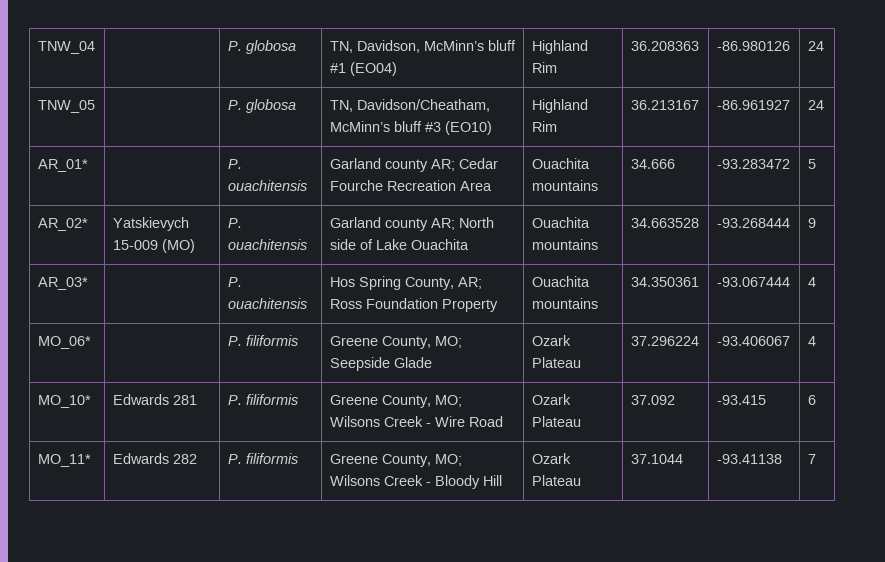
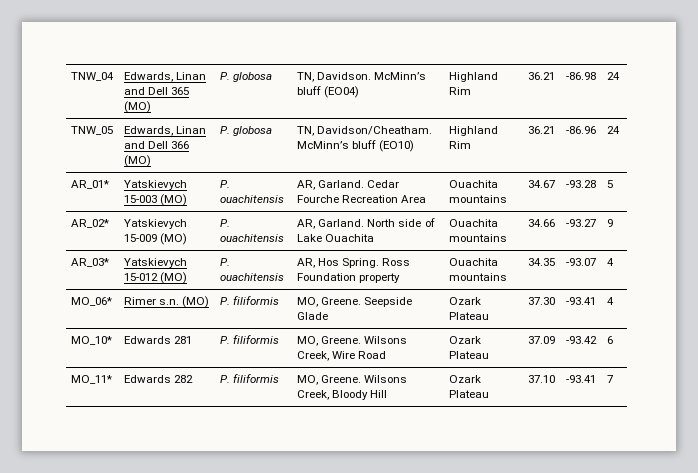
[227,40,296,54] [329,40,516,53] [329,63,346,73] | P. globosa | TN, Davidson, McMinn’s bluff #1 -> [124,72,207,82] [124,87,190,95] [124,101,152,113] [220,72,273,82] [297,72,427,82] [297,86,322,95] Edwards, Linan and Dell 365 (MO) | P. globosa | TN, Davidson. McMinn’s bluff
[630,41,699,51] [716,41,790,51] 36.208363 | -86.980126 -> [528,72,556,80] [566,72,597,80] 36.21 | -86.98
[227,99,296,113] [329,99,490,112] [329,121,441,132] | P. globosa | TN, Davidson/Cheatham, McMinn’s bluff #3 -> [124,126,207,136] [124,141,190,149] [124,155,152,167] [220,126,273,136] [297,126,433,136] [297,140,377,149] Edwards, Linan and Dell 366 (MO) | P. globosa | TN, Davidson/Cheatham. McMinn’s bluff
[630,100,699,110] [716,100,790,110] 36.213167 | -86.961927 -> [528,126,556,134] [566,126,597,134] 36.21 | -86.96
[227,159,242,169] [227,180,307,191] [329,158,455,172] | P. ouachitensis | Garland county AR; -> [124,180,188,190] [124,194,188,206] [220,180,231,188] [220,195,285,203] [297,180,365,190] Yatskievych 15-003 (MO) | P. ouachitensis | AR, Garland.
[630,159,675,169] [716,159,790,169] 34.666 | -93.283472 -> [528,180,556,188] [566,180,597,188] 34.67 | -93.28
[329,217,455,231] Garland county AR; -> [297,219,365,229] AR, Garland.
[630,218,699,228] [716,218,790,228] 34.663528 | -93.268444 -> [528,219,556,227] [566,219,597,227] 34.66 | -93.27
[227,277,242,287] [227,298,307,309] [329,276,482,290] | P. ouachitensis | Hos Spring County, AR; -> [124,258,188,268] [124,272,188,284] [220,258,231,266] [220,273,285,281] [297,258,380,268] Yatskievych 15-012 (MO) | P. ouachitensis | AR, Hos Spring.
[441,299,498,312] [531,276,590,287] [531,298,598,309] [630,277,699,287] [716,277,790,287] Property | Ouachita mountains | 34.350361 | -93.067444 -> [359,273,401,283] [449,258,499,266] [449,273,508,281] [528,258,556,266] [566,258,597,266] property | Ouachita mountains | 34.35 | -93.07
[227,335,298,346] [329,336,462,349] | P. filiformis | Greene County, MO; -> [124,296,210,308] [220,296,280,305] [297,297,362,307] Rimer s.n. (MO) | P. filiformis | MO, Greene.
[630,336,699,346] [716,336,790,346] 37.296224 | -93.406067 -> [528,297,556,305] [566,297,597,305] 37.30 | -93.41
[329,395,462,408] [329,416,431,427] Greene County, MO; Wilsons Creek - -> [297,336,408,346] [297,351,330,361] MO, Greene. Wilsons Creek,
[630,395,675,405] [716,395,766,405] 37.092 | -93.415 -> [528,336,556,344] [566,336,598,344] 37.09 | -93.42
[329,454,462,467] [329,475,431,486] Greene County, MO; Wilsons Creek - -> [297,375,408,385] [297,390,330,400] MO, Greene. Wilsons Creek,
[630,454,683,464] [716,454,782,464] 37.1044 | -93.41138 -> [528,375,556,383] [566,375,597,383] 37.10 | -93.41

